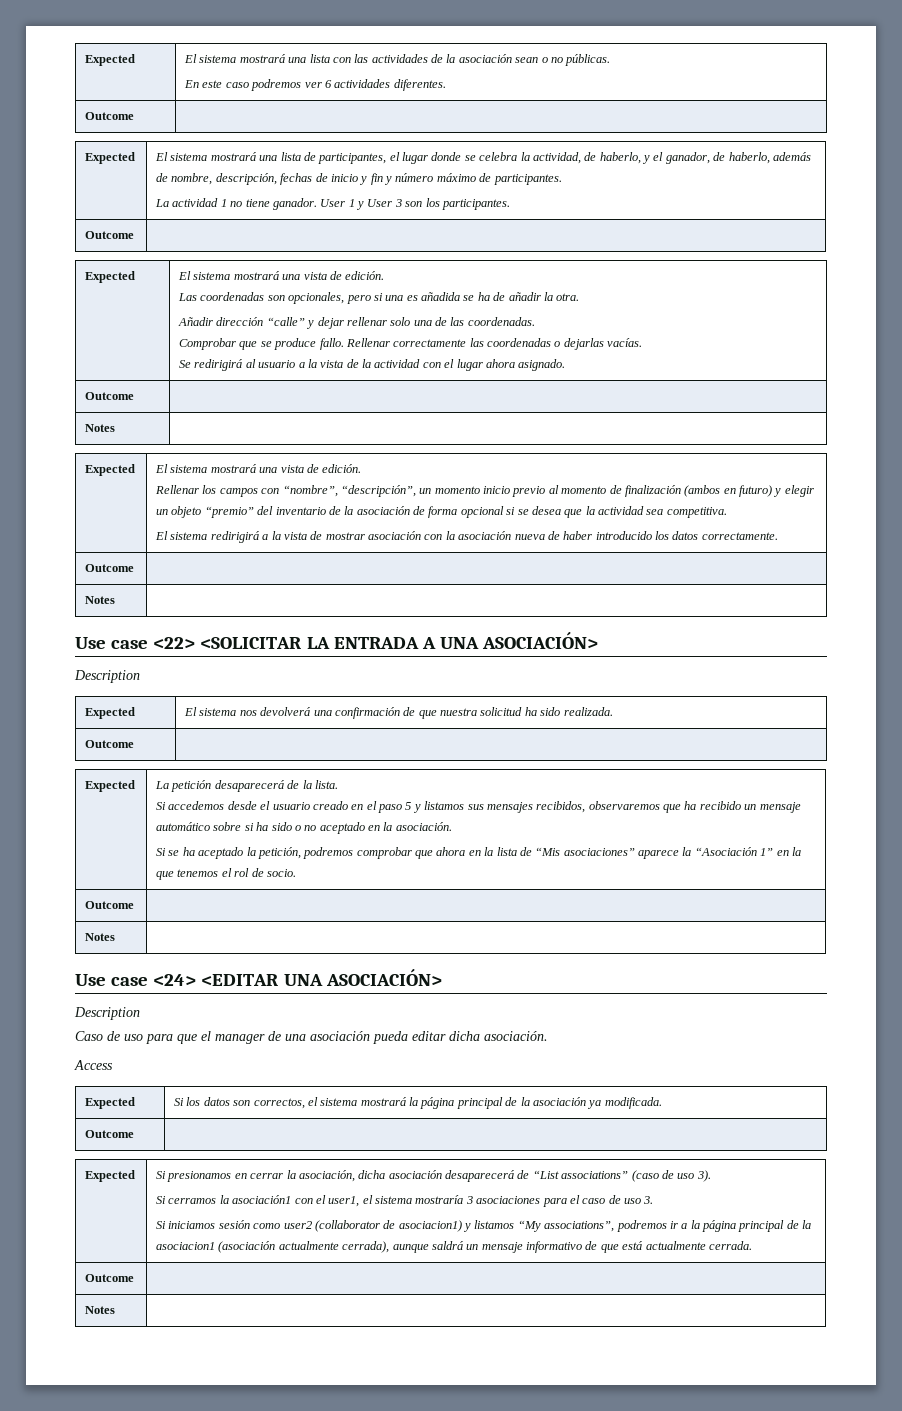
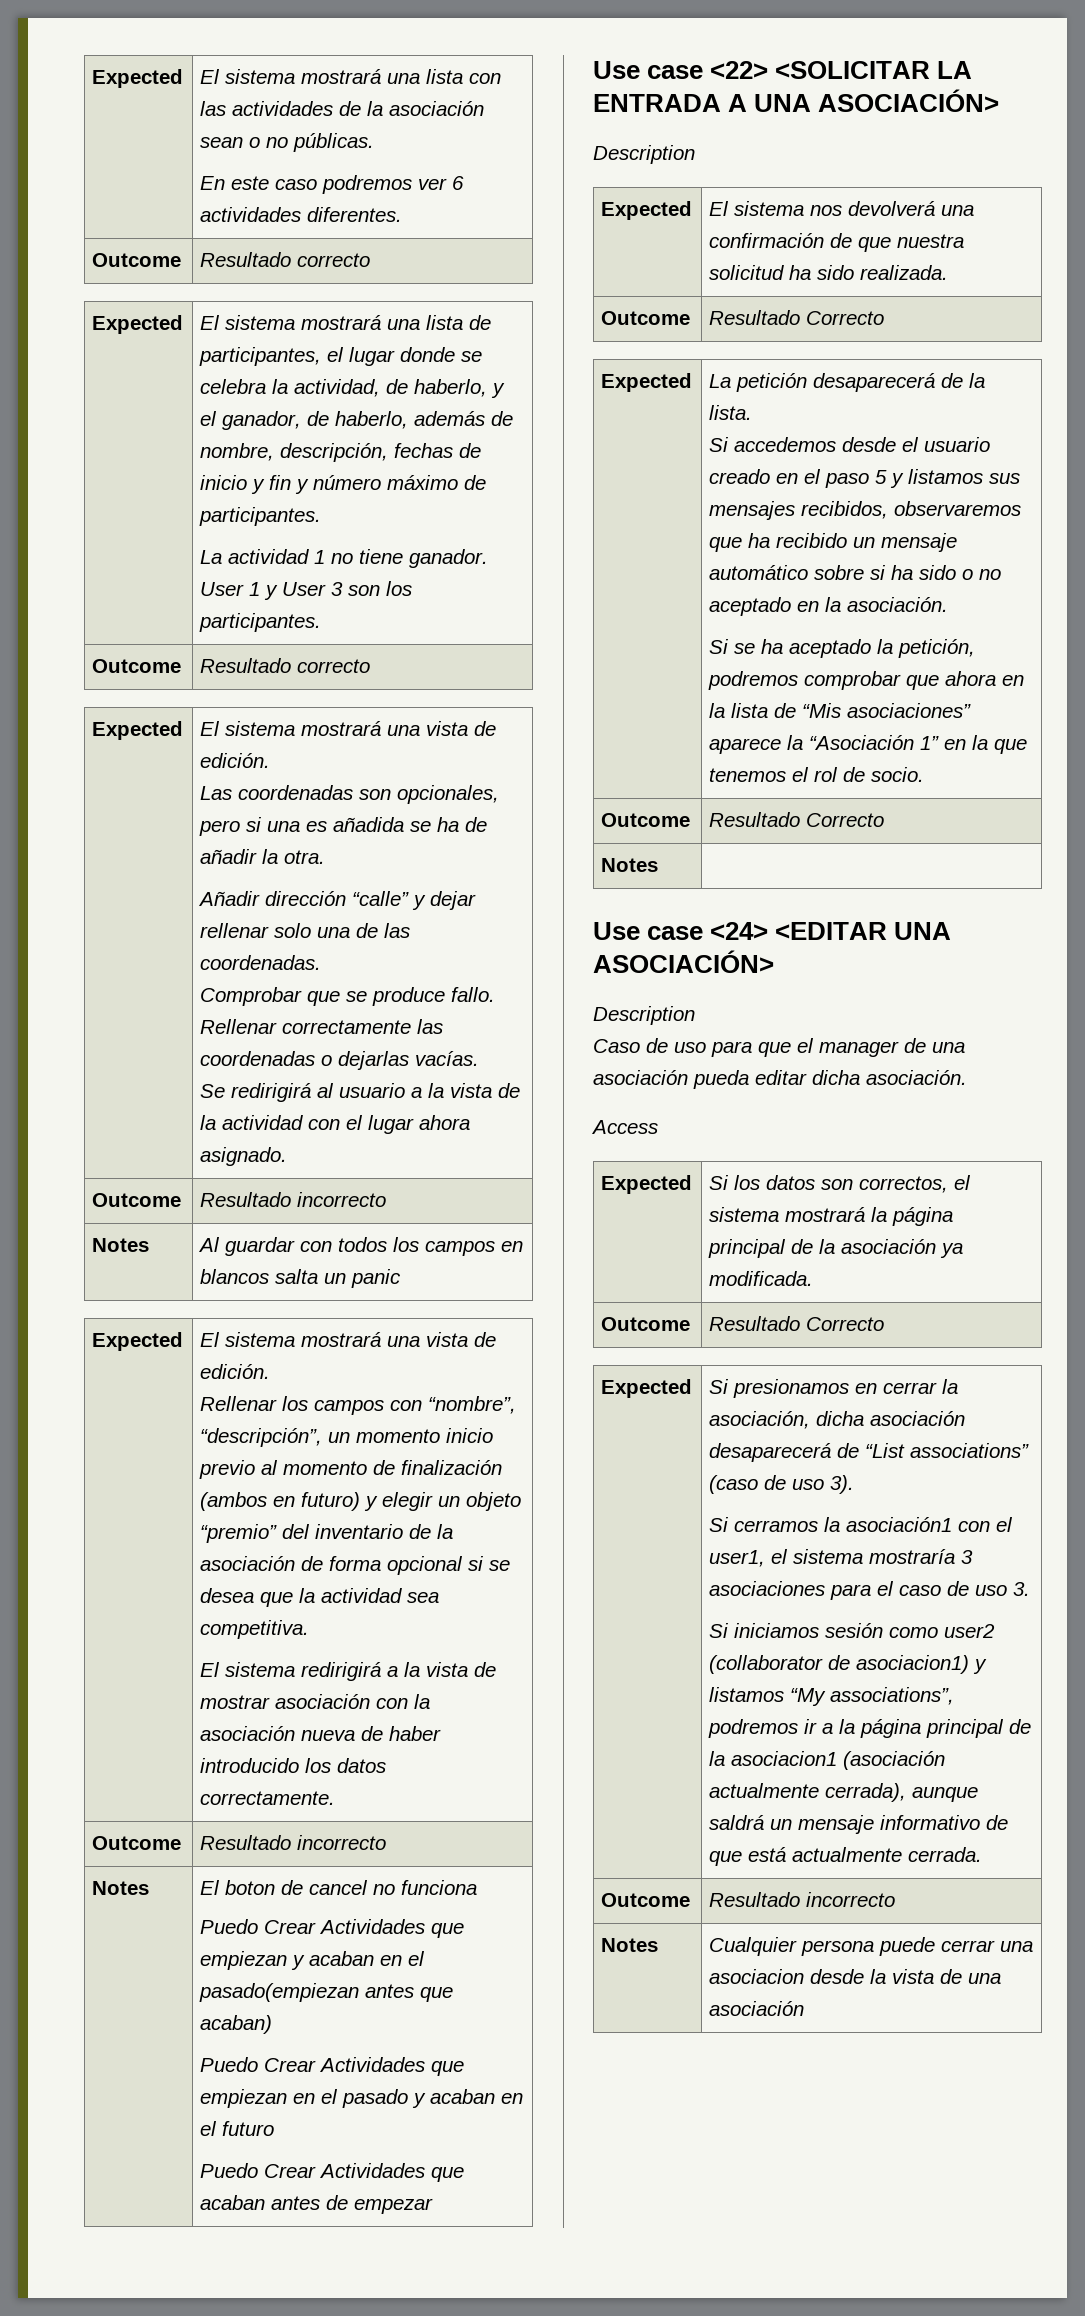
(135, 116) none -> [200,252,371,267] Resultado correcto
(135, 235) none -> [200,658,371,673] Resultado correcto
[85,424,116,432] // Notes | -> [200,1192,387,1207] [92,1238,150,1252] [198,1237,524,1256] [200,1269,402,1288] Resultado incorrecto // Notes | Al guardar con todos los campos en blancos salta un panic
[85,596,116,604] // Notes | -> [200,1835,387,1850] [92,1881,150,1895] [200,1880,478,1895] [200,1919,465,1938] [200,1951,426,1970] [199,1983,454,2002] [200,2015,273,2034] [200,2057,465,2076] [200,2089,524,2108] [200,2121,275,2136] [200,2163,465,2182] [200,2195,434,2214] Resultado incorrecto // Notes | El boton de cancel no funciona // Puedo Crear Actividades que empiezan y acaban en el pasado(empiezan antes que acaban) // Puedo Crear Actividades que empiezan en el pasado y acaban en el futuro // Puedo Crear Actividades que acaban antes de empezar
(135, 744) none -> [709,310,885,325] Resultado Correcto
(135, 905) none -> [709,812,885,827] Resultado Correcto
(135, 1134) none -> [709,1316,885,1331] Resultado Correcto
[85,1306,116,1314] // Notes | -> [709,1892,896,1907] [601,1938,659,1952] [709,1937,1034,1956] [709,1969,1002,1984] [709,2001,805,2016] Resultado incorrecto // Notes | Cualquier persona puede cerrar una asociacion desde la vista de una asociación

